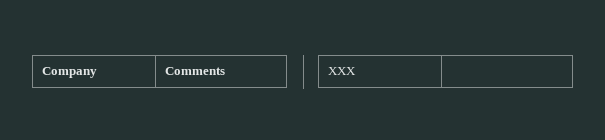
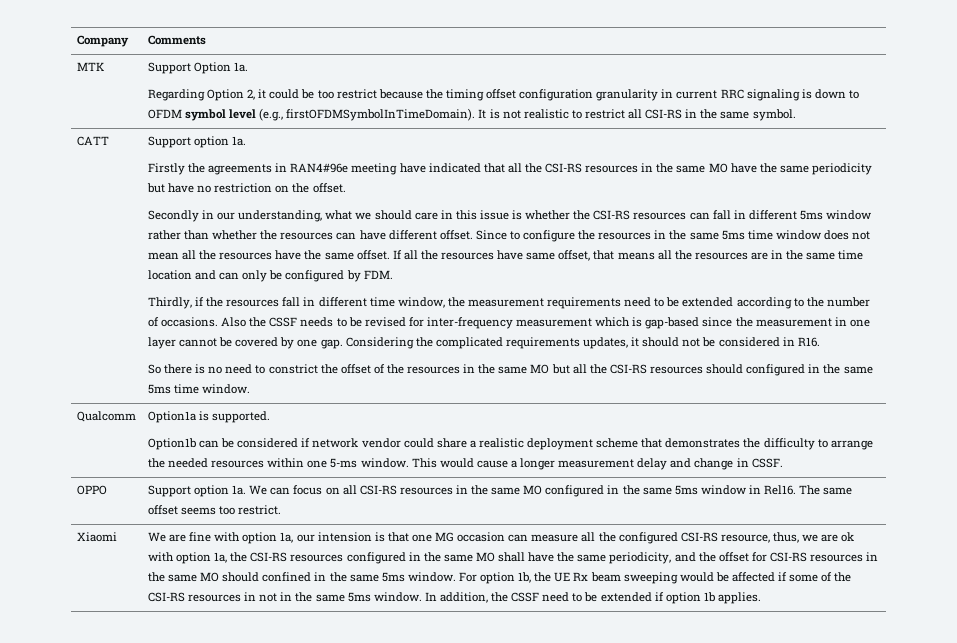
[328,67,357,75] XXX | -> [76,62,104,71] [147,62,249,74] [147,89,859,101] [147,108,796,121] [76,136,109,146] [147,136,247,148] [147,163,872,175] [146,183,346,193] [147,210,872,222] [147,230,871,242] [147,250,864,261] [147,270,393,282] [147,297,870,309] [147,317,870,329] [147,337,820,349] [147,364,873,376] [147,384,251,394] [76,411,136,422] [147,411,271,423] [147,438,873,450] [147,458,783,470] [76,485,107,495] [147,485,853,497] [147,505,282,515] [76,532,117,542] [147,532,855,544] [147,552,879,564] [147,572,852,584] [147,592,761,604] MTK | Support Option 1a. // Regarding Option 2, it could be too restrict because the timing offset configuration granularity in current RRC signaling is down to OFDM symbol level (e.g., firstOFDMSymbolInTimeDomain). It is not realistic to restrict all CSI-RS in the same symbol. // CATT | Support option 1a. // Firstly the agreements in RAN4#96e meeting have indicated that all the CSI-RS resources in the same MO have the same periodicity but have no restriction on the offset. // Secondly in our understanding, what we should care in this issue is whether the CSI-RS resources can fall in different 5ms window rather than whether the resources can have different offset. Since to configure the resources in the same 5ms time window does not mean all the resources have the same offset. If all the resources have same offset, that means all the resources are in the same time location and can only be configured by FDM. // Thirdly, if the resources fall in different time window, the measurement requirements need to be extended according to the number of occasions. Also the CSSF needs to be revised for inter-frequency measurement which is gap-based since the measurement in one layer cannot be covered by one gap. Considering the complicated requirements updates, it should not be considered in R16. // So there is no need to constrict the offset of the resources in the same MO but all the CSI-RS resources should configured in the same 5ms time window. // Qualcomm | Option1a is supported. // Option1b can be considered if network vendor could share a realistic deployment scheme that demonstrates the difficulty to arrange the needed resources within one 5-ms window. This would cause a longer measurement delay and change in CSSF. // OPPO | Support option 1a. We can focus on all CSI-RS resources in the same MO configured in the same 5ms window in Rel16. The same offset seems too restrict. // Xiaomi | We are fine with option 1a, our intension is that one MG occasion can measure all the configured CSI-RS resource, thus, we are ok with option 1a, the CSI-RS resources configured in the same MO shall have the same periodicity, and the offset for CSI-RS resources in the same MO should confined in the same 5ms window. For option 1b, the UE Rx beam sweeping would be affected if some of the CSI-RS resources in not in the same 5ms window. In addition, the CSSF need to be extended if option 1b applies.

